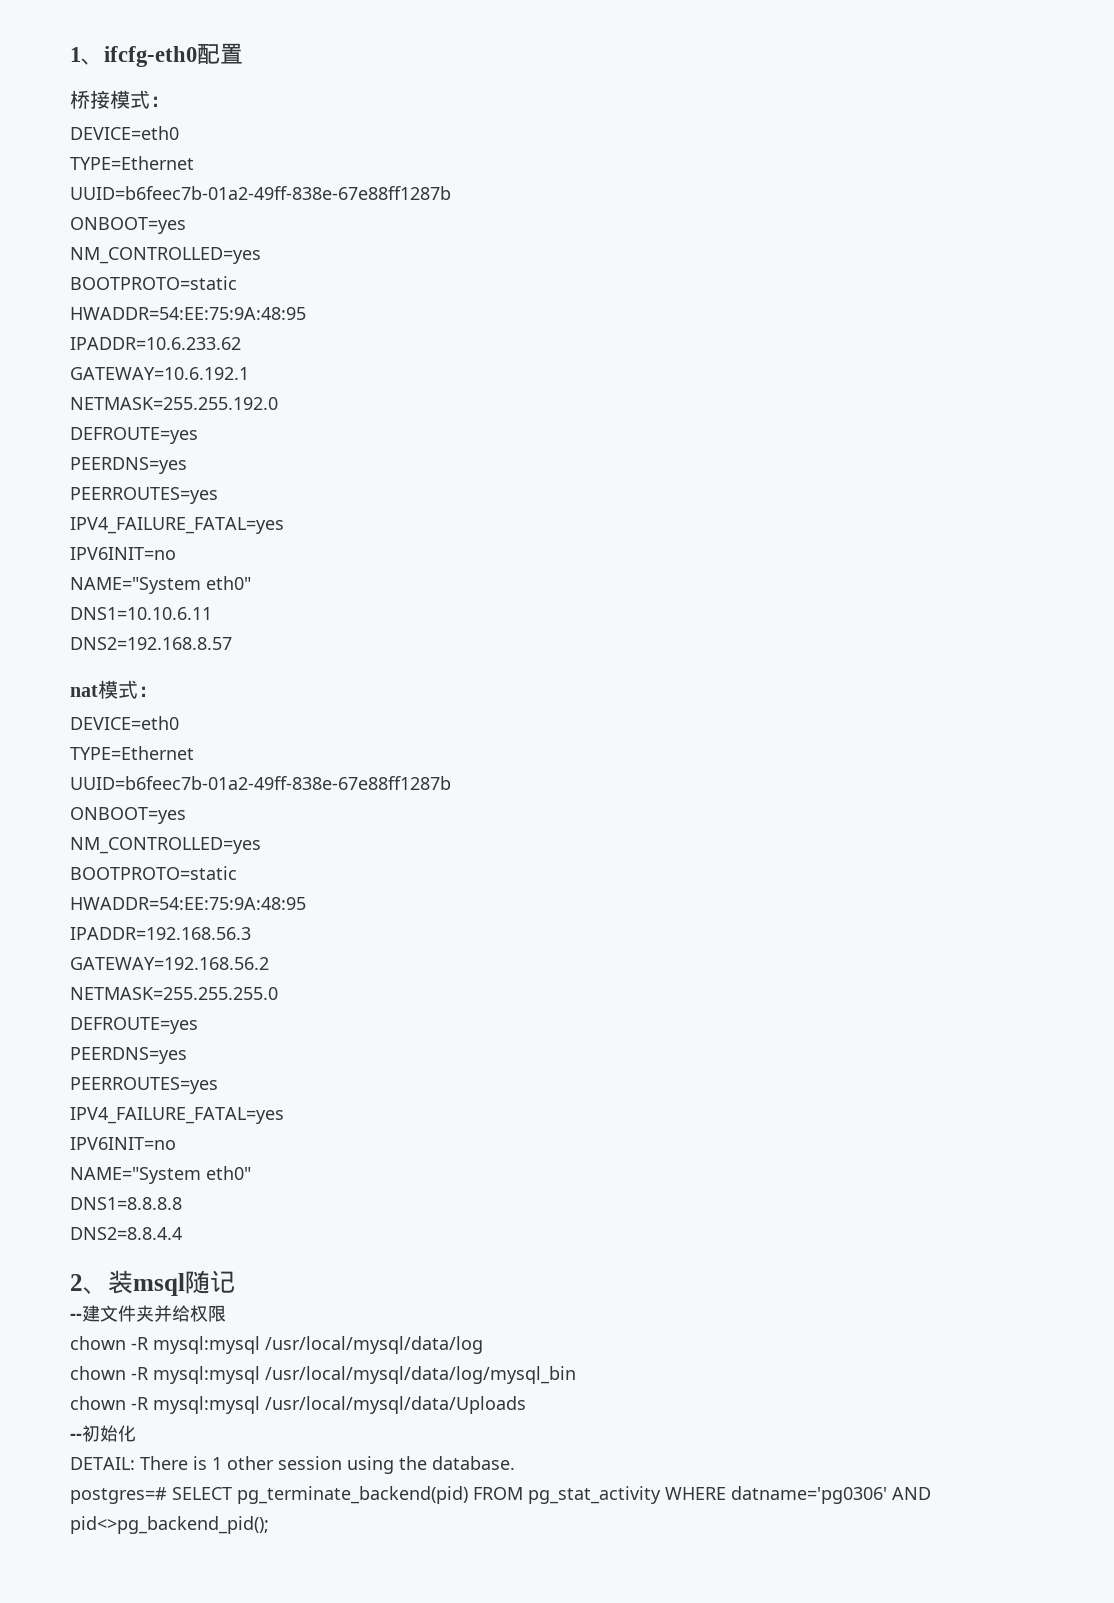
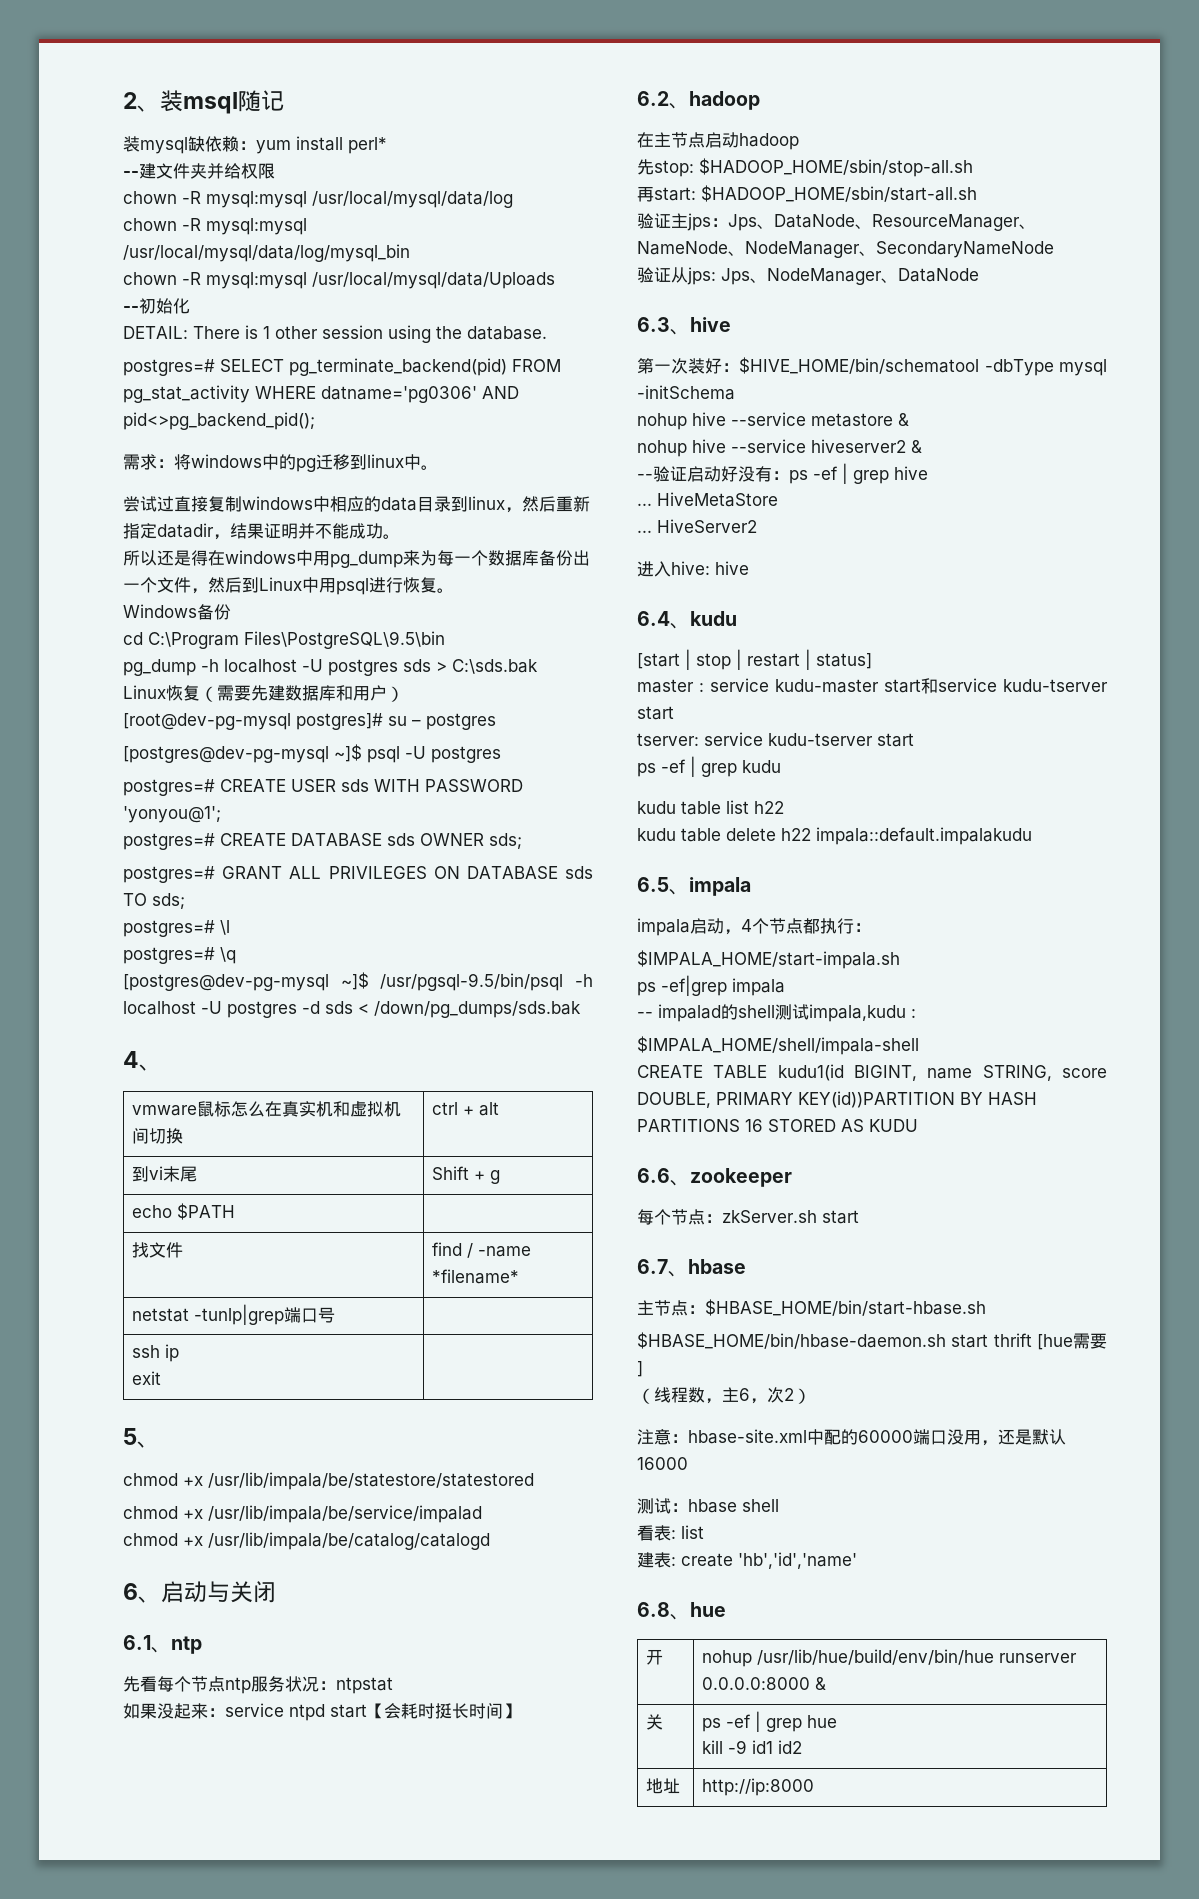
[70,43,243,67] [70,90,170,109] [70,126,179,140] [70,156,194,170] [70,186,451,200] [70,217,186,234] [70,247,261,264] [70,276,237,290] [70,307,306,320] [70,337,241,350] [70,367,249,380] [70,397,278,410] [70,427,198,444] [70,457,187,474] [70,487,218,504] [70,517,284,534] [70,547,176,560] [70,576,251,594] [70,607,212,620] [70,637,232,650] [70,680,158,699] [70,716,179,730] [70,746,194,760] [70,776,451,790] [70,807,186,824] [70,837,261,854] [70,866,237,880] [70,897,306,910] [70,927,251,940] [70,957,269,970] [70,987,278,1000] [70,1017,198,1034] [70,1047,187,1064] [70,1077,218,1094] [70,1107,284,1124] [70,1137,176,1150] [70,1166,251,1184] [70,1197,182,1210] [70,1227,182,1240] [70,1270,235,1296] 1、ifcfg-eth0配置 // 桥接模式： // DEVICE=eth0 // TYPE=Ethernet // UUID=b6feec7b-01a2-49ff-838e-67e88ff1287b // ONBOOT=yes // NM_CONTROLLED=yes // BOOTPROTO=static // HWADDR=54:EE:75:9A:48:95 // IPADDR=10.6.233.62 // GATEWAY=10.6.192.1 // NETMASK=255.255.192.0 // DEFROUTE=yes // PEERDNS=yes // PEERROUTES=yes // IPV4_FAILURE_FATAL=yes // IPV6INIT=no // NAME="System eth0" // DNS1=10.10.6.11 // DNS2=192.168.8.57 // nat模式： // DEVICE=eth0 // TYPE=Ethernet // UUID=b6feec7b-01a2-49ff-838e-67e88ff1287b // ONBOOT=yes // NM_CONTROLLED=yes // BOOTPROTO=static // HWADDR=54:EE:75:9A:48:95 // IPADDR=192.168.56.3 // GATEWAY=192.168.56.2 // NETMASK=255.255.255.0 // DEFROUTE=yes // PEERDNS=yes // PEERROUTES=yes // IPV4_FAILURE_FATAL=yes // IPV6INIT=no // NAME="System eth0" // DNS1=8.8.8.8 // DNS2=8.8.4.4 // 2、装msql随记 -> [123,90,284,114] [123,136,387,154] 2、装msql随记 // 装mysql缺依赖：yum install perl*
(269, 1525) none -> [123,454,438,472] [123,496,590,513] [123,523,400,540] [123,550,590,568] [123,577,454,595] [123,604,231,620] [123,631,445,649] [123,659,538,676] [123,685,404,702] [123,713,496,730] [123,744,501,763] [123,779,523,796] [123,806,221,823] [123,833,522,850] [123,866,593,883] [123,893,185,909] [123,920,230,937] [123,947,236,964] [123,972,593,991] [123,1001,581,1018] [123,1051,162,1071] [132,1101,402,1117] [132,1128,184,1144] [432,1102,500,1116] [132,1166,198,1182] [432,1166,501,1184] [132,1203,236,1220] [132,1242,184,1258] [432,1242,532,1258] [432,1269,520,1284] [132,1304,336,1325] [132,1344,180,1362] [132,1371,162,1385] [123,1428,160,1448] [123,1472,534,1490] [123,1505,482,1523] [123,1532,490,1550] [123,1581,276,1603] [123,1635,202,1654] [123,1676,393,1694] [123,1703,520,1721] [637,91,760,110] [637,132,799,150] [637,158,973,177] [637,185,977,202] [637,213,1036,231] [637,241,1054,258] [637,267,979,285] [637,317,731,335] [637,357,1107,376] [637,385,735,400] [637,412,909,430] [637,439,922,457] [637,463,928,484] [637,492,778,507] [637,519,757,533] [637,561,749,577] [637,611,737,629] [637,649,872,670] [637,678,1108,694] [637,706,674,720] [637,732,914,747] [637,756,781,777] [637,800,784,815] [637,827,1032,845] [637,877,751,896] [637,918,871,936] [637,950,900,969] [637,975,785,996] [637,1004,916,1022] [637,1036,919,1055] [637,1064,1107,1081] [637,1091,1037,1108] [637,1119,918,1132] [637,1168,792,1187] [637,1209,859,1225] [637,1259,746,1277] [637,1299,986,1316] [637,1332,1107,1350] [637,1361,643,1377] [637,1387,811,1404] [637,1429,1066,1446] [637,1457,688,1470] [637,1498,779,1514] [637,1525,704,1541] [637,1552,857,1569] [637,1602,726,1620] [646,1649,664,1665] [702,1649,1078,1667] [702,1677,827,1690] [646,1714,664,1730] [702,1711,838,1732] [702,1740,803,1754] [646,1778,681,1794] [702,1778,815,1796] // 需求：将windows中的pg迁移到linux中。 // 尝试过直接复制windows中相应的data目录到linux，然后重新指定datadir，结果证明并不能成功。 // 所以还是得在windows中用pg_dump来为每一个数据库备份出一个文件，然后到Linux中用psql进行恢复。 // Windows备份 // cd C:\Program Files\PostgreSQL\9.5\bin // pg_dump -h localhost -U postgres sds > C:\sds.bak // Linux恢复（需要先建数据库和用户） // [root@dev-pg-mysql postgres]# su – postgres // [postgres@dev-pg-mysql ~]$ psql -U postgres // postgres=# CREATE USER sds WITH PASSWORD 'yonyou@1'; // postgres=# CREATE DATABASE sds OWNER sds; // postgres=# GRANT ALL PRIVILEGES ON DATABASE sds TO sds; // postgres=# \l // postgres=# \q // [postgres@dev-pg-mysql ~]$ /usr/pgsql-9.5/bin/psql -h localhost -U postgres -d sds < /down/pg_dumps/sds.bak // 4、 // vmware鼠标怎么在真实机和虚拟机间切换 | ctrl + alt // 到vi末尾 | Shift + g // echo $PATH | // 找文件 | find / -name *filename* // netstat -tunlp|grep端口号 | // ssh ip // exit | // 5、 // chmod +x /usr/lib/impala/be/statestore/statestored // chmod +x /usr/lib/impala/be/service/impalad // chmod +x /usr/lib/impala/be/catalog/catalogd // 6、启动与关闭 // 6.1、ntp // 先看每个节点ntp服务状况：ntpstat // 如果没起来：service ntpd start【会耗时挺长时间】 // 6.2、hadoop // 在主节点启动hadoop // 先stop: $HADOOP_HOME/sbin/stop-all.sh // 再start: $HADOOP_HOME/sbin/start-all.sh // 验证主jps：Jps、DataNode、ResourceManager、NameNode、NodeManager、SecondaryNameNode // 验证从jps: Jps、NodeManager、DataNode // 6.3、hive // 第一次装好：$HIVE_HOME/bin/schematool -dbType mysql -initSchema // nohup hive --service metastore & // nohup hive --service hiveserver2 & // --验证启动好没有：ps -ef | grep hive // ... HiveMetaStore // ... HiveServer2 // 进入hive: hive // 6.4、kudu // [start | stop | restart | status] // master : service kudu-master start和service kudu-tserver start // tserver: service kudu-tserver start // ps -ef | grep kudu // kudu table list h22 // kudu table delete h22 impala::default.impalakudu // 6.5、impala // impala启动，4个节点都执行： // $IMPALA_HOME/start-impala.sh // ps -ef|grep impala // -- impalad的shell测试impala,kudu : // $IMPALA_HOME/shell/impala-shell // CREATE TABLE kudu1(id BIGINT, name STRING, score DOUBLE, PRIMARY KEY(id))PARTITION BY HASH PARTITIONS 16 STORED AS KUDU // 6.6、zookeeper // 每个节点：zkServer.sh start // 6.7、hbase // 主节点：$HBASE_HOME/bin/start-hbase.sh // $HBASE_HOME/bin/hbase-daemon.sh start thrift [hue需要] // （线程数，主6，次2） // 注意：hbase-site.xml中配的60000端口没用，还是默认16000 // 测试：hbase shell // 看表: list // 建表: create 'hb','id','name' // 6.8、hue // 开 | nohup /usr/lib/hue/build/env/bin/hue runserver 0.0.0.0:8000 & // 关 | ps -ef | grep hue // kill -9 id1 id2 // 地址 | http://ip:8000

